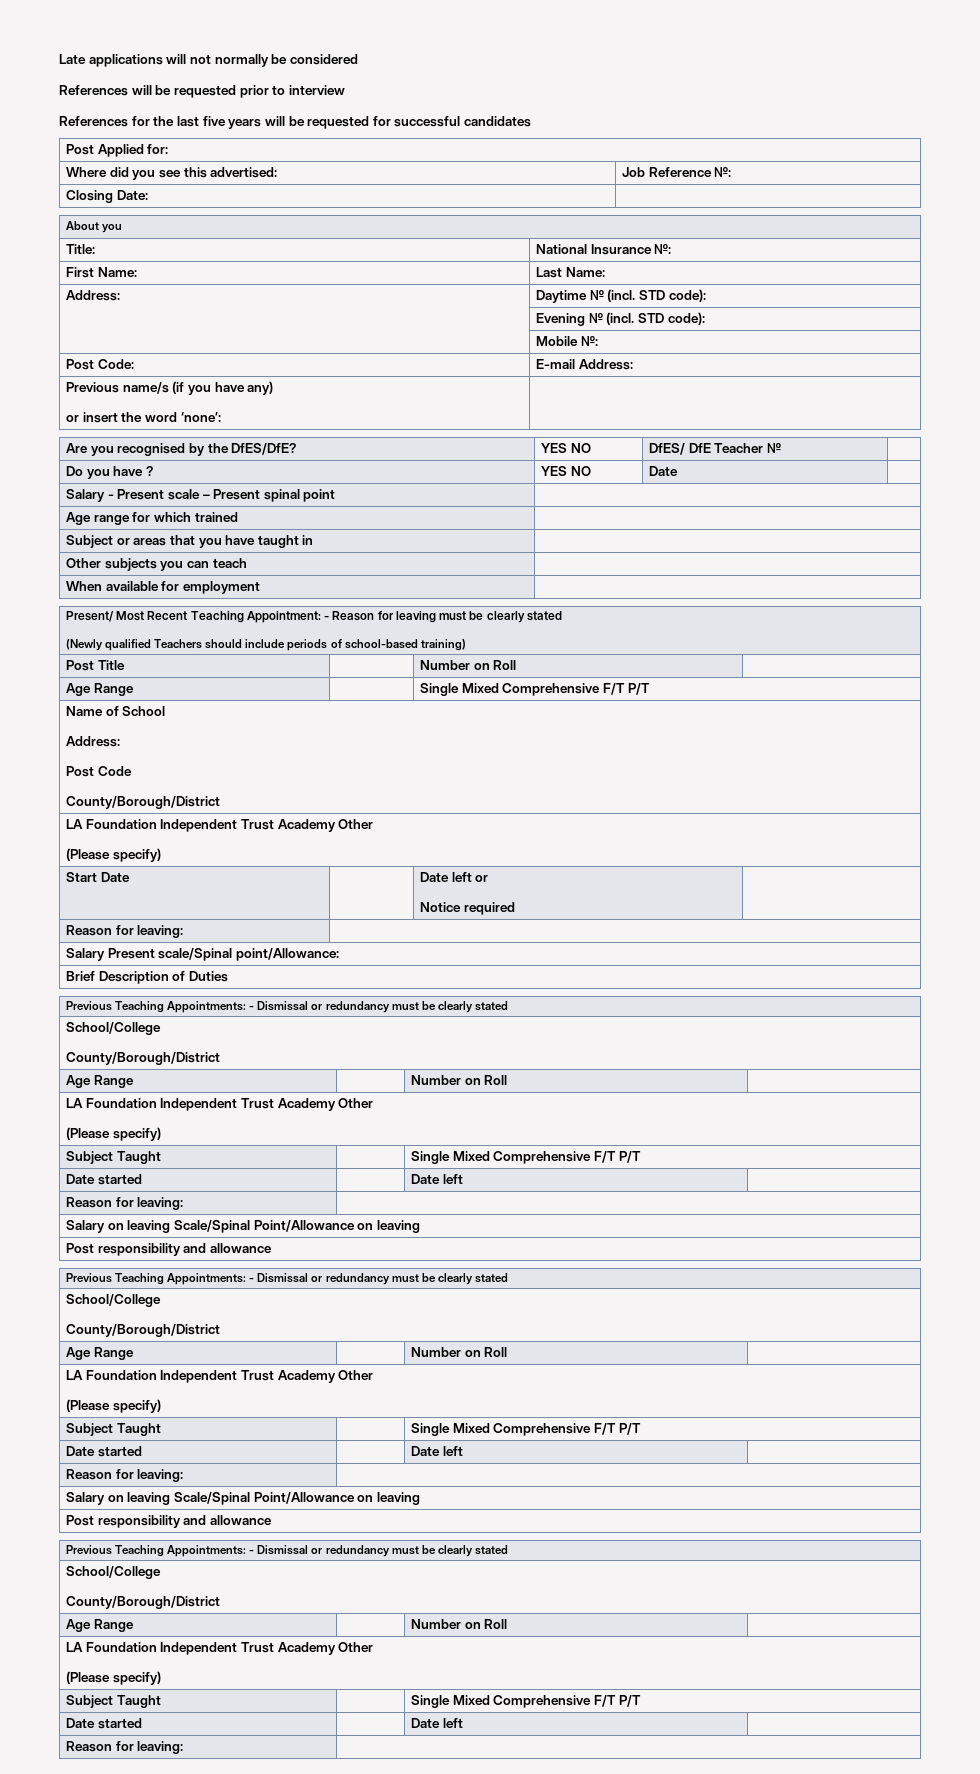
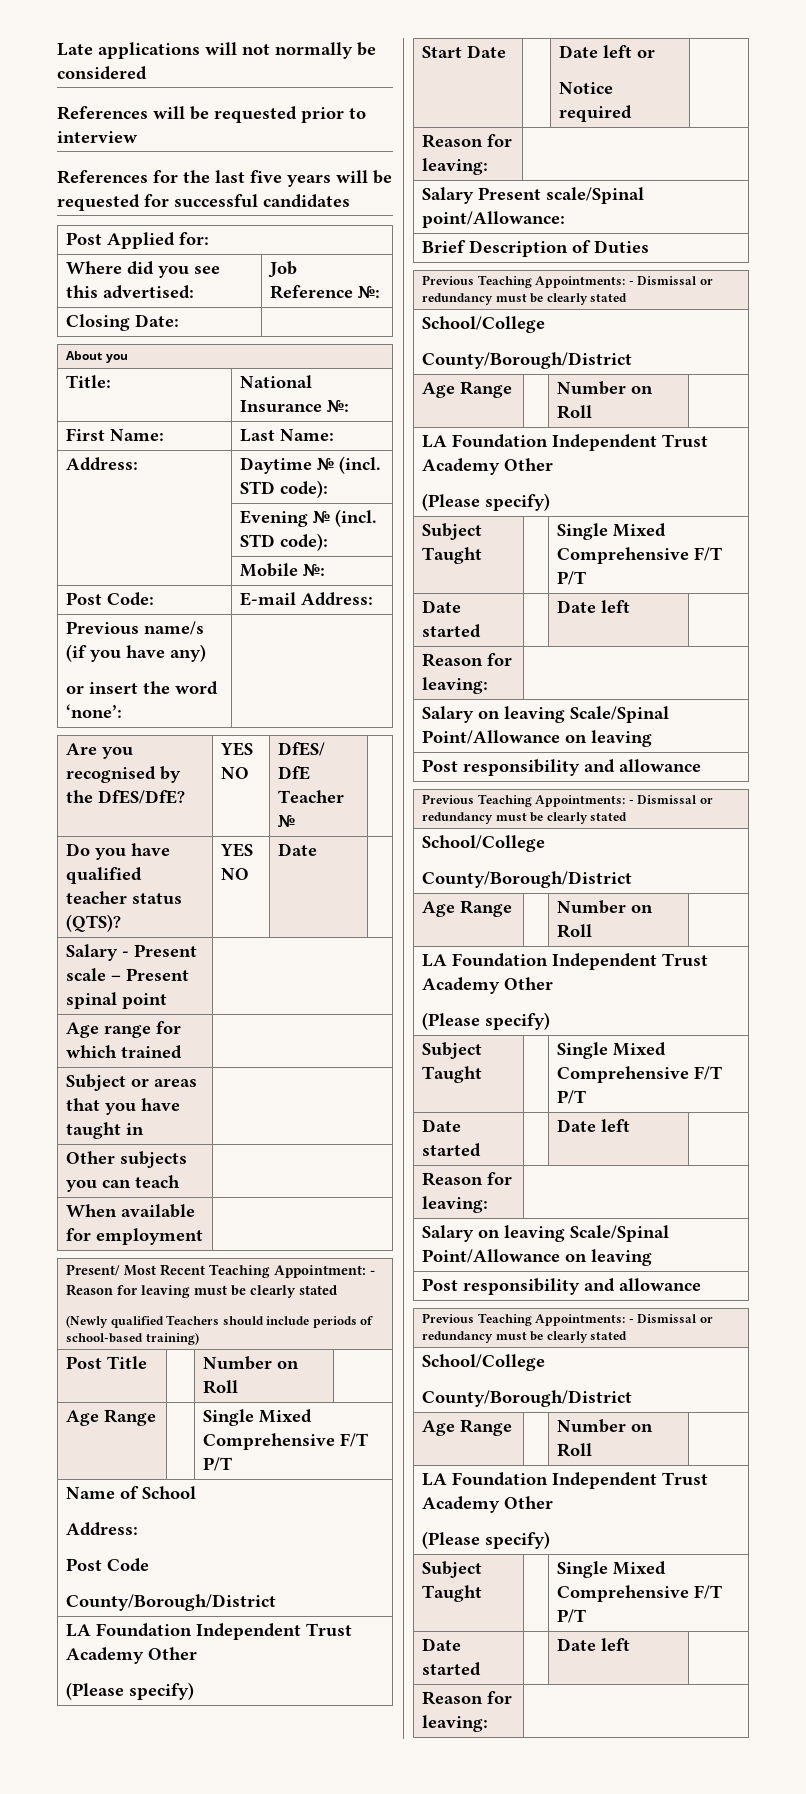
[145,466,153,476] ? -> [66,867,143,884] [66,891,183,905] [66,914,122,932] qualified teacher status (QTS)?

